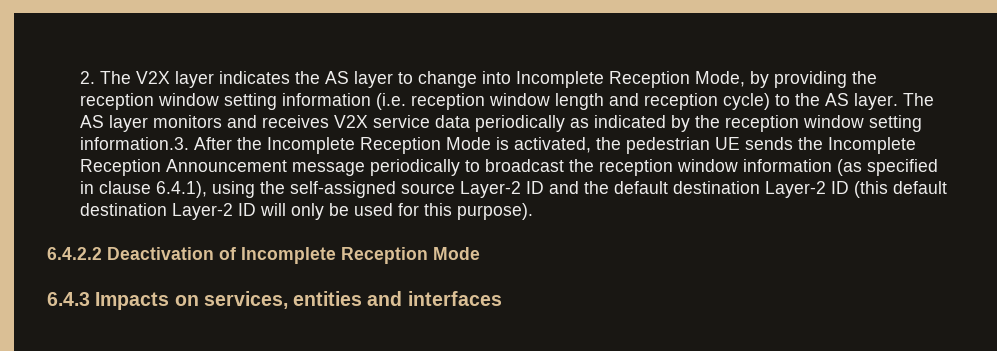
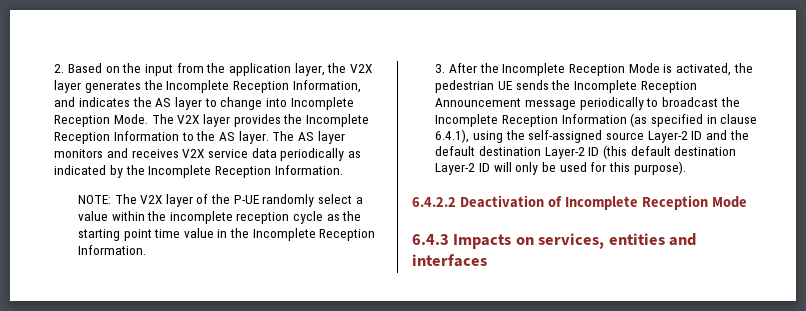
[99,71,214,88] The V2X layer -> [68,63,372,76] [54,80,361,93] [54,97,76,107] Based on the input from the application layer, the V2X layer generates the Incomplete Reception Information, and
[694,71,877,88] [79,93,770,110] Mode, by providing the reception window setting information (i.e. reception window length and reception cycle) -> [114,114,369,127] [54,131,180,144] Mode. The V2X layer provides the Incomplete Reception Information
[724,115,922,132] [79,137,189,150] reception window setting information.3. -> [148,165,343,178] [77,194,363,207] [77,211,362,224] [77,228,376,241] [77,245,146,255] [435,64,446,73] Incomplete Reception Information. // NOTE: The V2X layer of the P-UE randomly select a value within the incomplete reception cycle as the starting point time value in the Incomplete Reception Information. // 3.
[598,159,832,176] reception window information -> [435,114,627,127] Incomplete Reception Information

